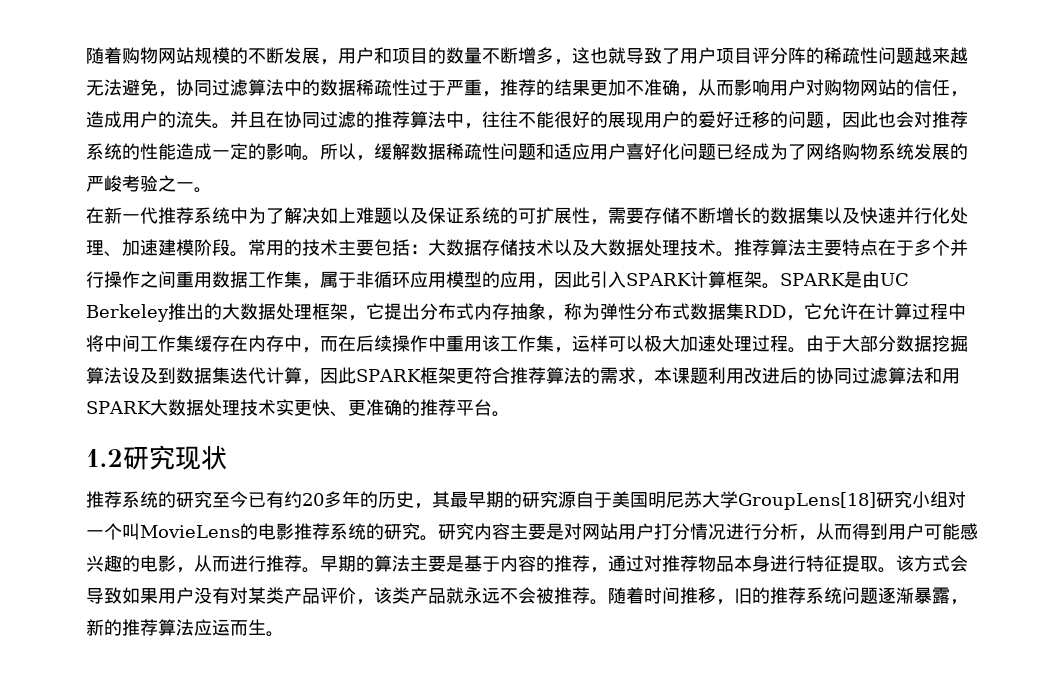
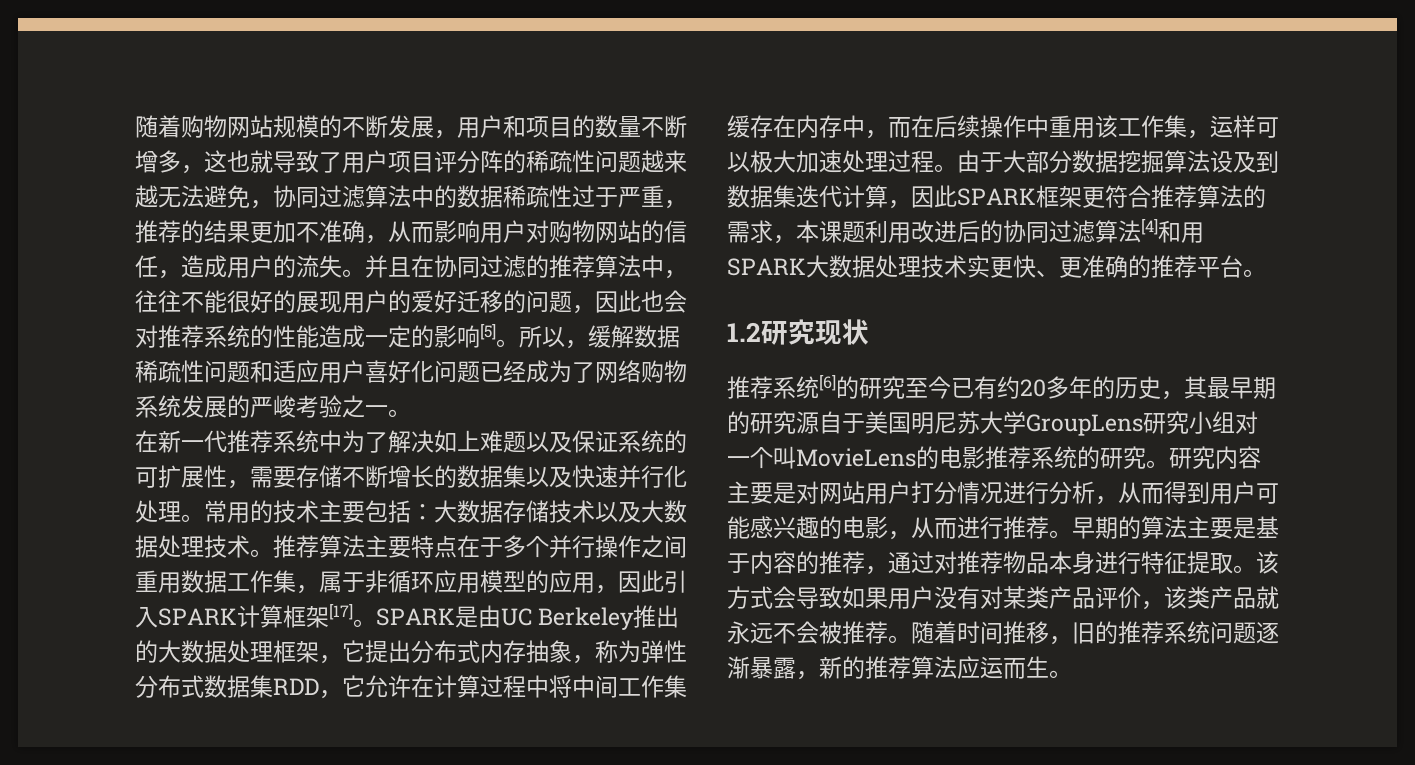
(302, 151) none -> [480,324,496,340] [5]
[104,239,230,257] 、加速建模阶段 -> (181, 511) none
(762, 279) none -> [329,604,353,620] [17]
(924, 375) none -> [1141,219,1158,235] [4]
(158, 499) none -> [819,375,836,391] [6]
[738,492,876,510] GroupLens[18] -> [1026,414,1143,436] GroupLens

